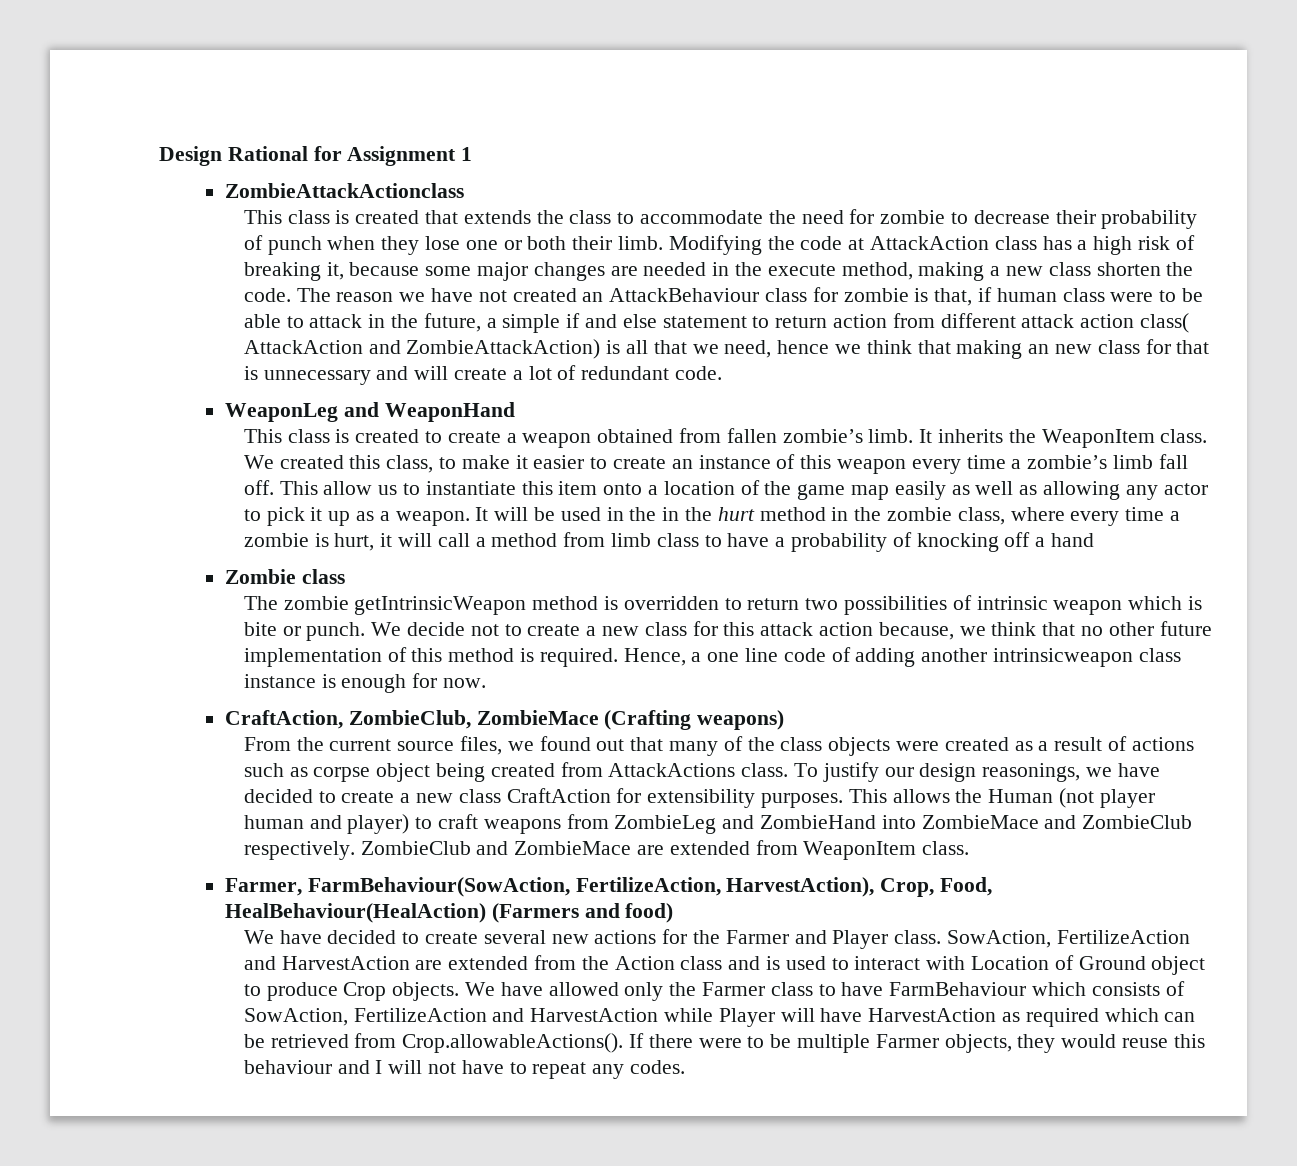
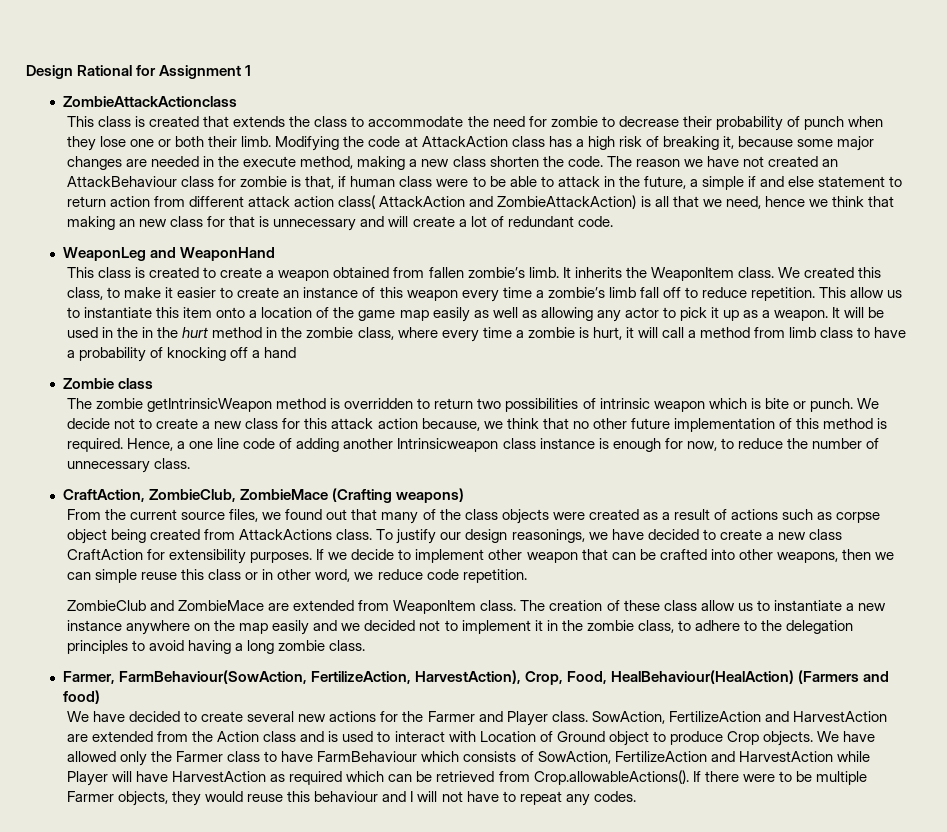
[243,480,274,495] off. -> [662,287,816,301] off to reduce repetition.
[992,648,1133,667] intrinsicweapon -> [397,438,499,452] Intrinsicweapon
[442,678,486,688] now. -> [686,438,880,451] [67,458,191,473] now, to reduce the number of unnecessary class.
[848,788,1155,808] [243,814,1193,834] [243,841,355,860] This allows the Human (not player human and player) to craft weapons from ZombieLeg and ZombieHand into ZombieMace and ZombieClub respectively. -> [316,549,894,563] [67,569,527,583] If we decide to implement other weapon that can be crafted into other weapons, then we can simple reuse this class or in other word, we reduce code repetition. //
(970, 848) none -> [520,600,886,611] [67,620,854,635] [67,640,366,654] The creation of these class allow us to instantiate a new instance anywhere on the map easily and we decided not to implement it in the zombie class, to adhere to the delegation principles to avoid having a long zombie class.

